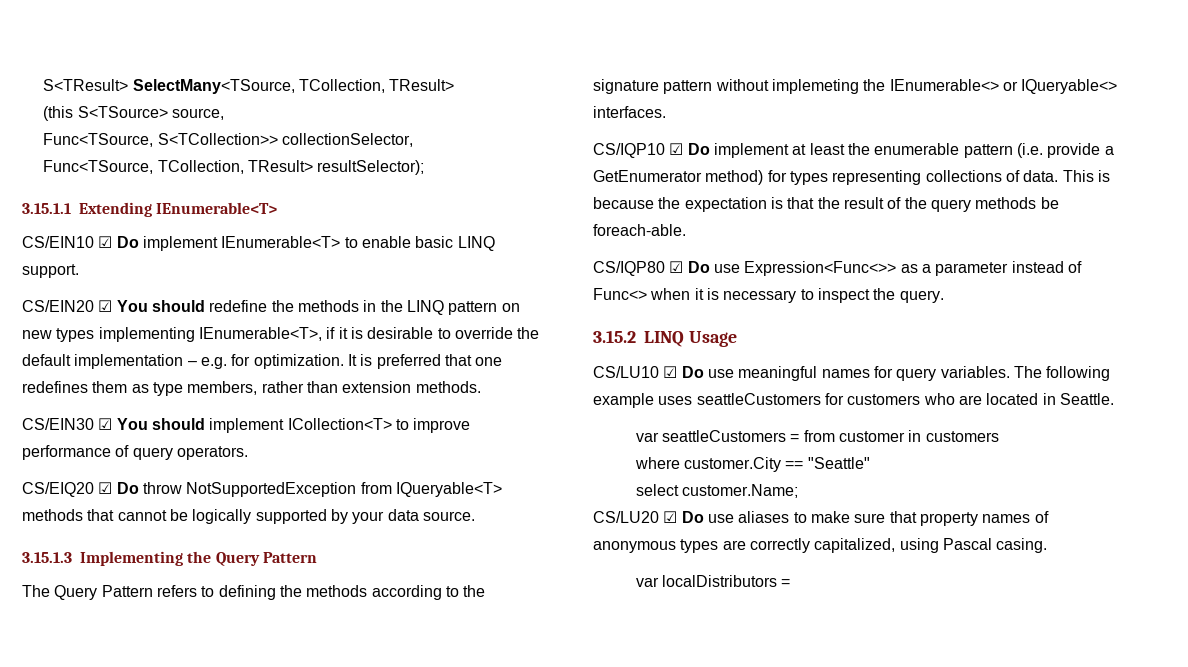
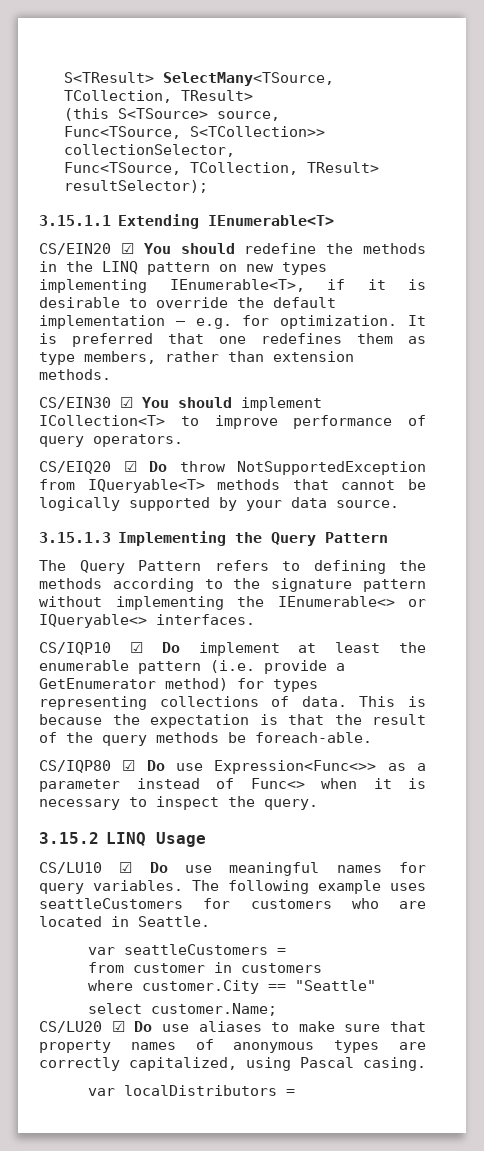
[22,236,495,251] [22,264,79,278] // CS/EIN10 ☑ Do implement IEnumerable<T> to enable basic LINQ support. -> (335, 220) none
[771,79,859,94] implemeting -> [115,596,224,610] implementing
(800, 438) none -> (287, 951) //

